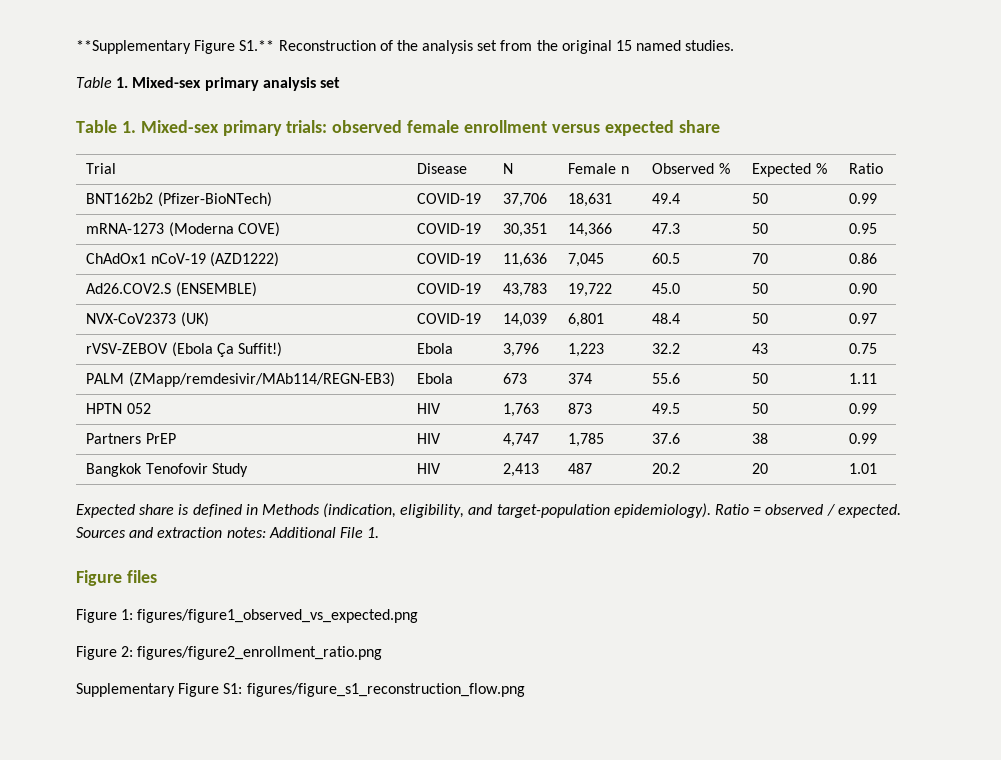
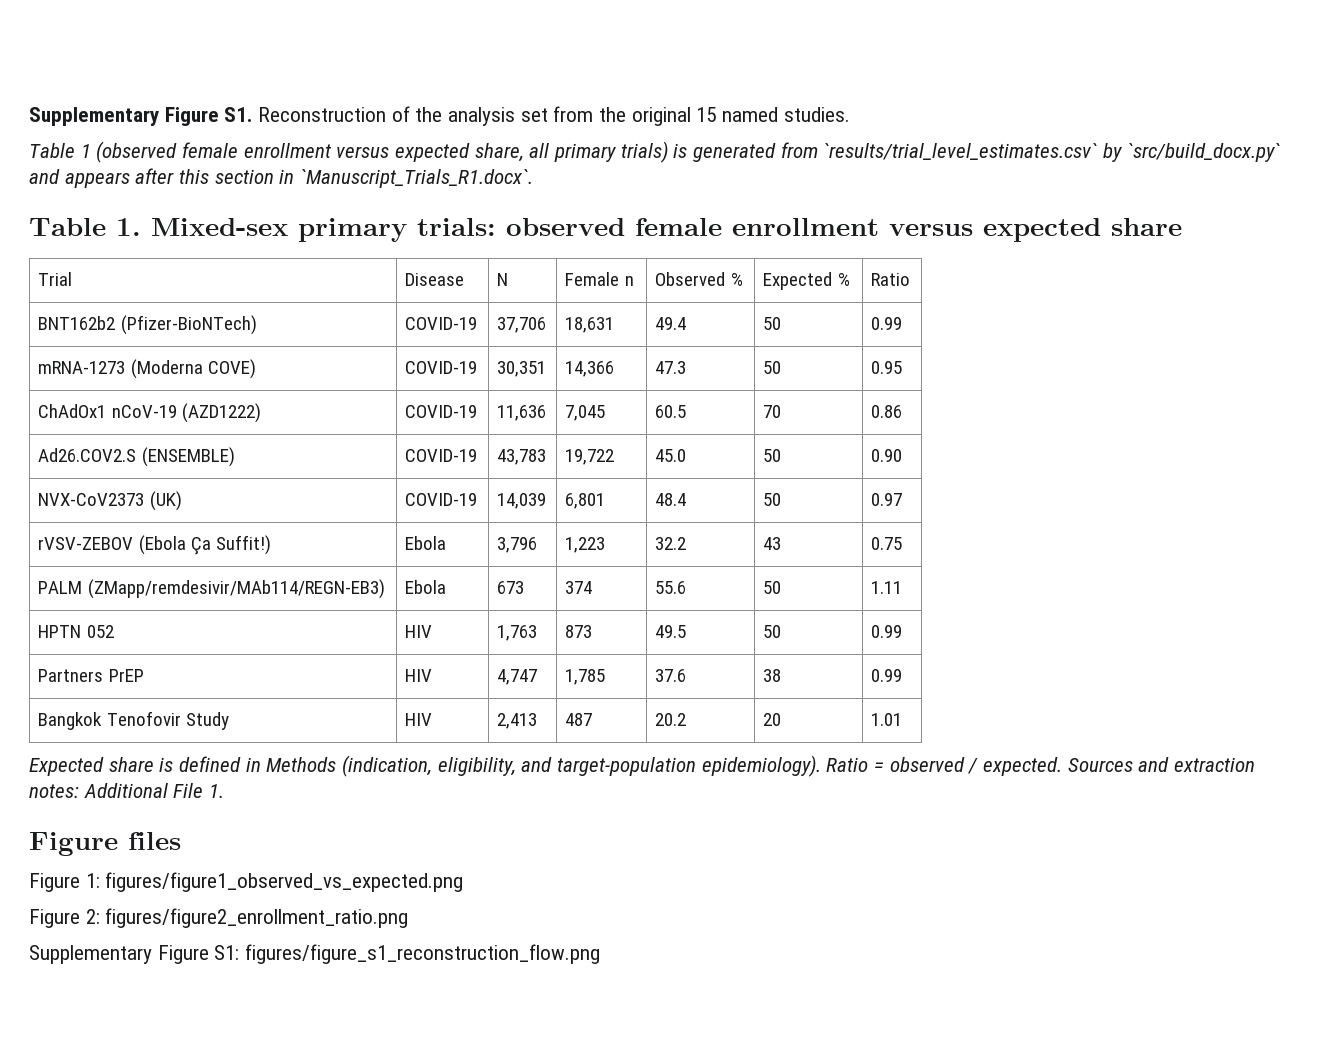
[76,40,275,54] **Supplementary Figure S1.** -> [29,107,253,126] Supplementary Figure S1.
[116,77,340,91] 1. Mixed-sex primary analysis set -> [80,141,1280,163] [29,168,534,188] 1 (observed female enrollment versus expected share, all primary trials) is generated from `results/trial_level_estimates.csv` by `src/build_docx.py` and appears after this section in `Manuscript_Trials_R1.docx`.

